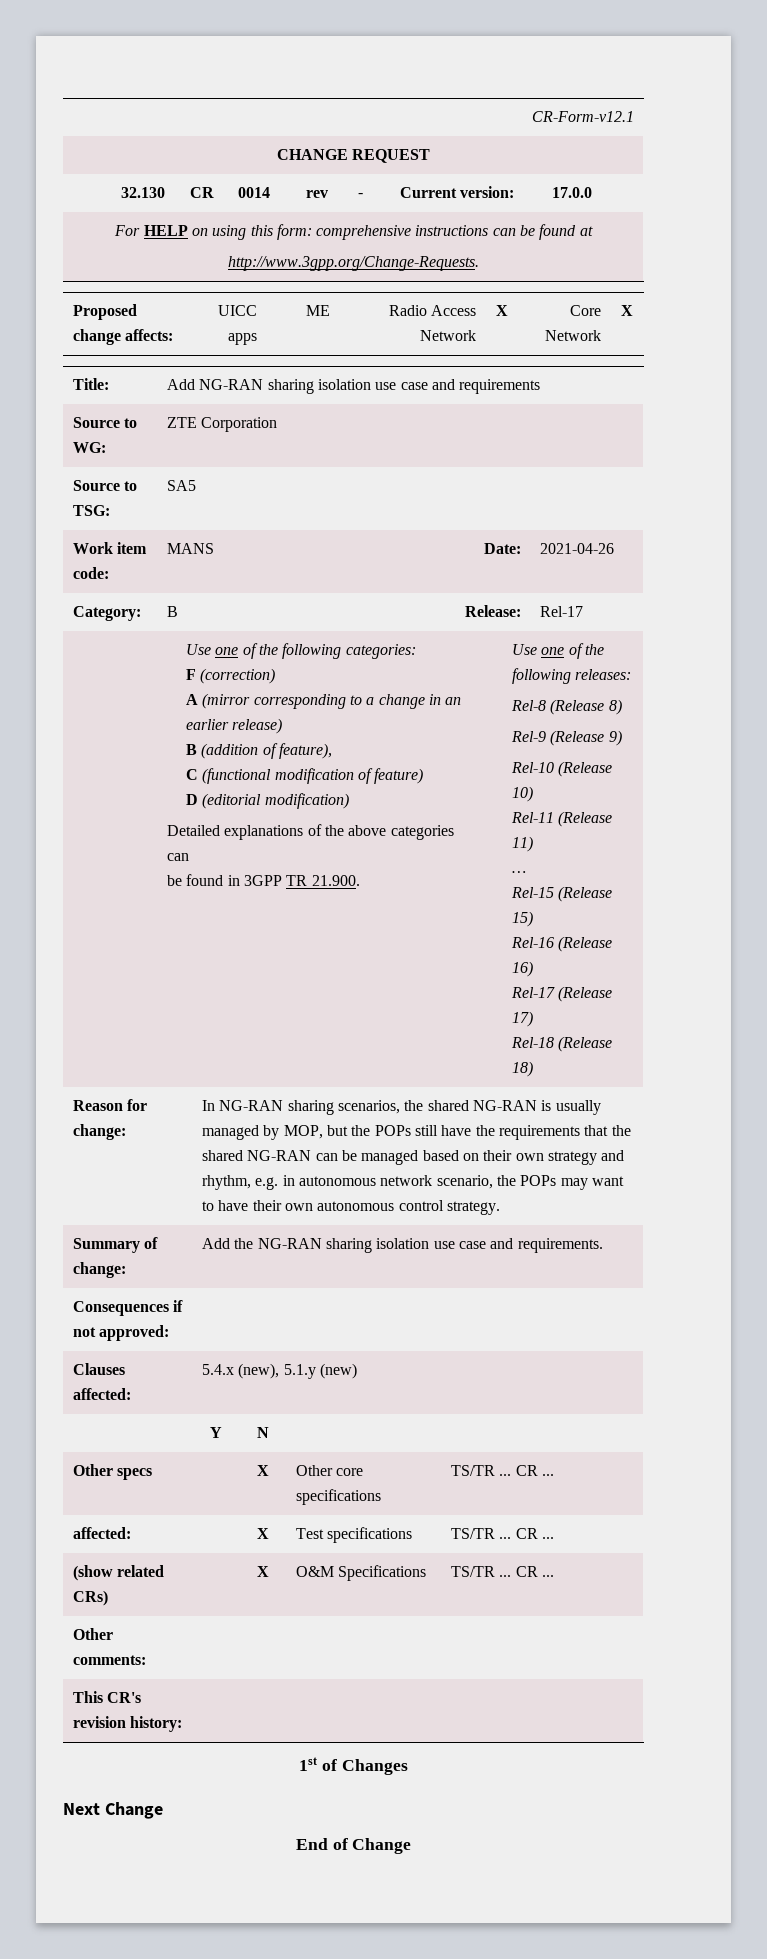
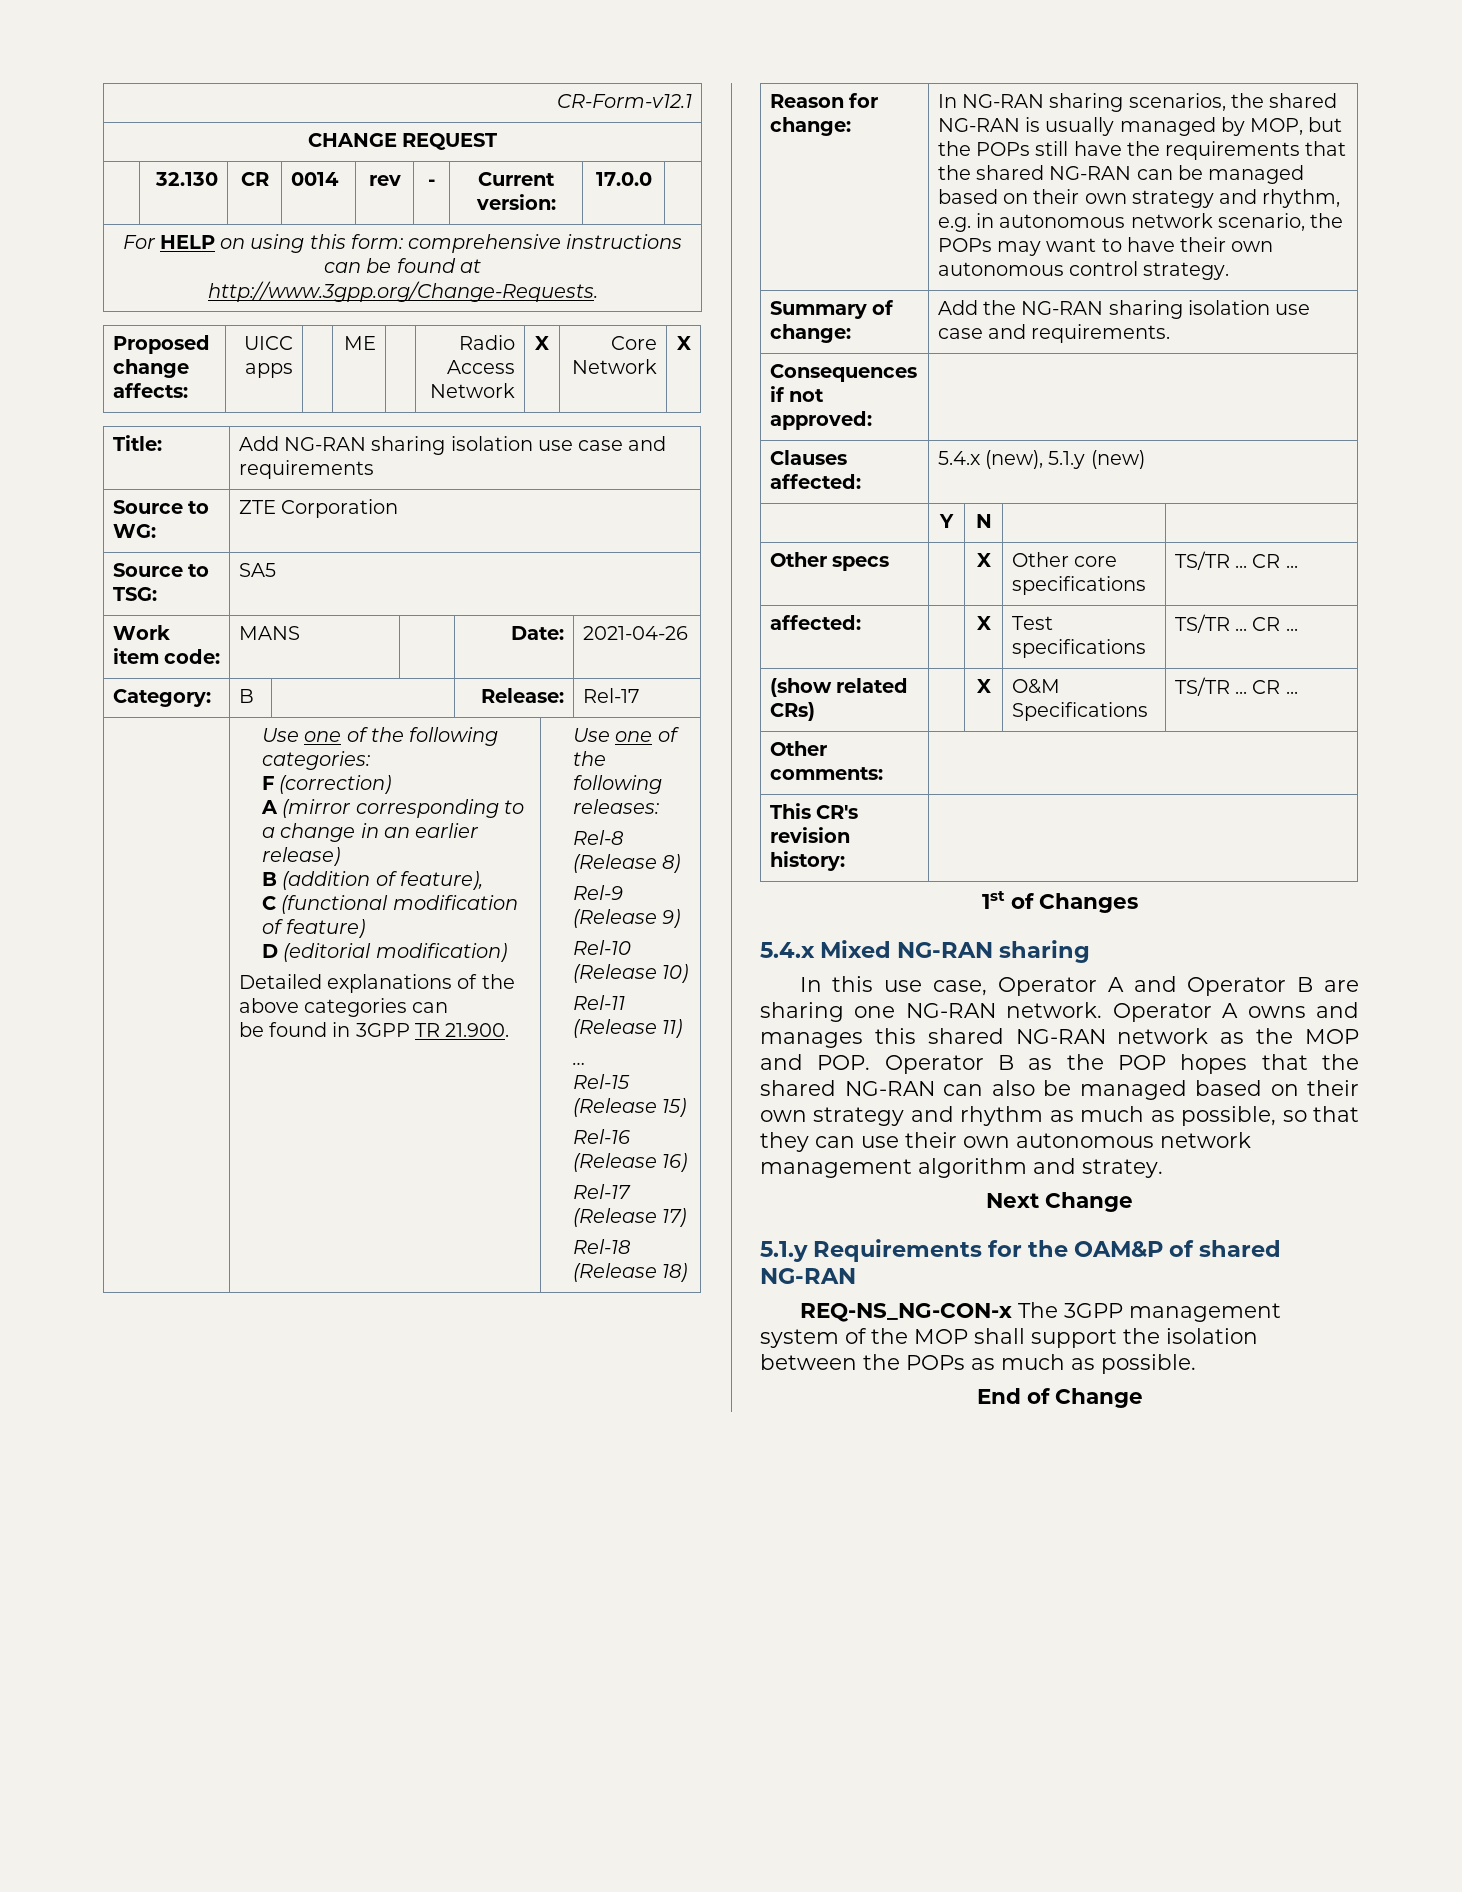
[63,1802,163,1819] Next Change -> [760,940,1091,963] [799,976,1359,996] [760,1002,1359,1022] [760,1028,1359,1048] [760,1054,1359,1074] [760,1080,1359,1100] [760,1106,1359,1126] [760,1132,1251,1152] [760,1158,1163,1178] [986,1192,1133,1212] [760,1239,1282,1262] [760,1268,856,1284] [799,1302,1281,1322] [760,1328,1258,1348] [760,1354,1196,1374] 5.4.x Mixed NG-RAN sharing // In this use case, Operator A and Operator B are sharing one NG-RAN network. Operator A owns and manages this shared NG-RAN network as the MOP and POP. Operator B as the POP hopes that the shared NG-RAN can also be managed based on their own strategy and rhythm as much as possible, so that they can use their own autonomous network management algorithm and stratey. // Next Change // 5.1.y Requirements for the OAM&P of shared NG-RAN // REQ-NS_NG-CON-x The 3GPP management system of the MOP shall support the isolation between the POPs as much as possible.

